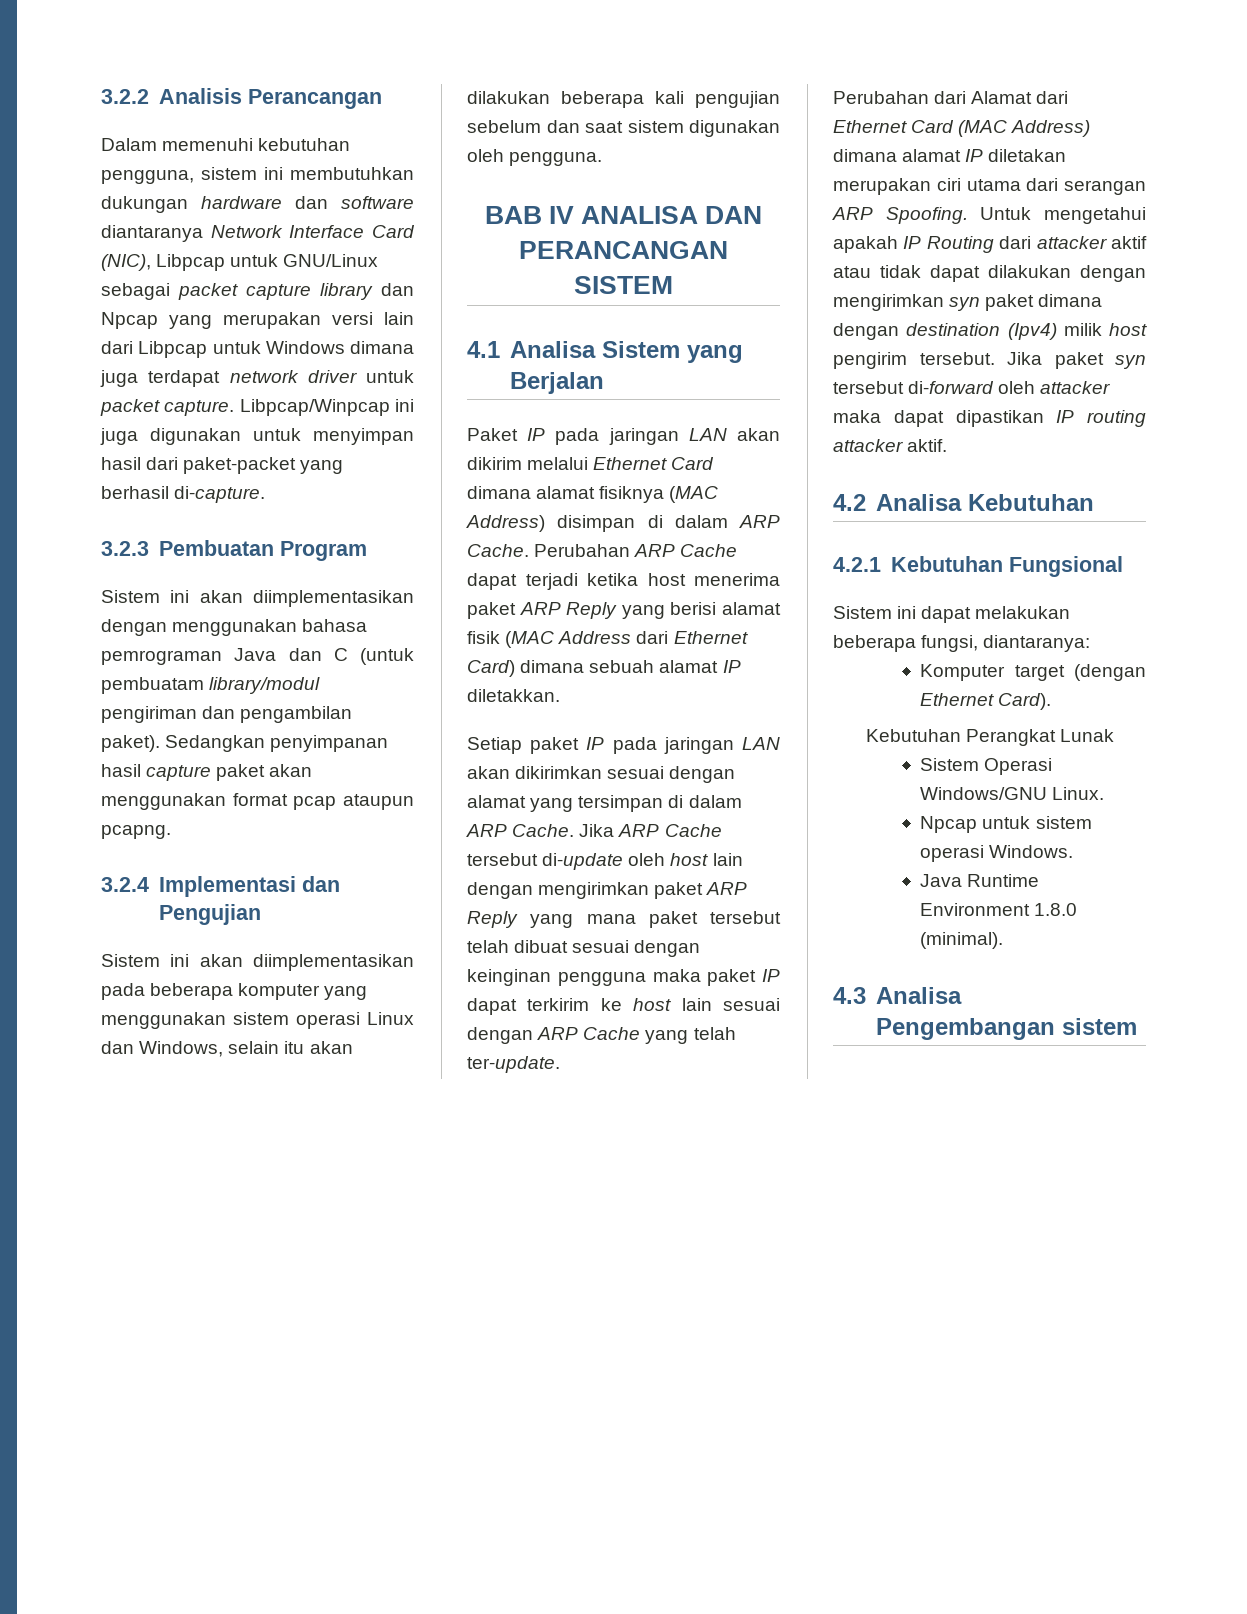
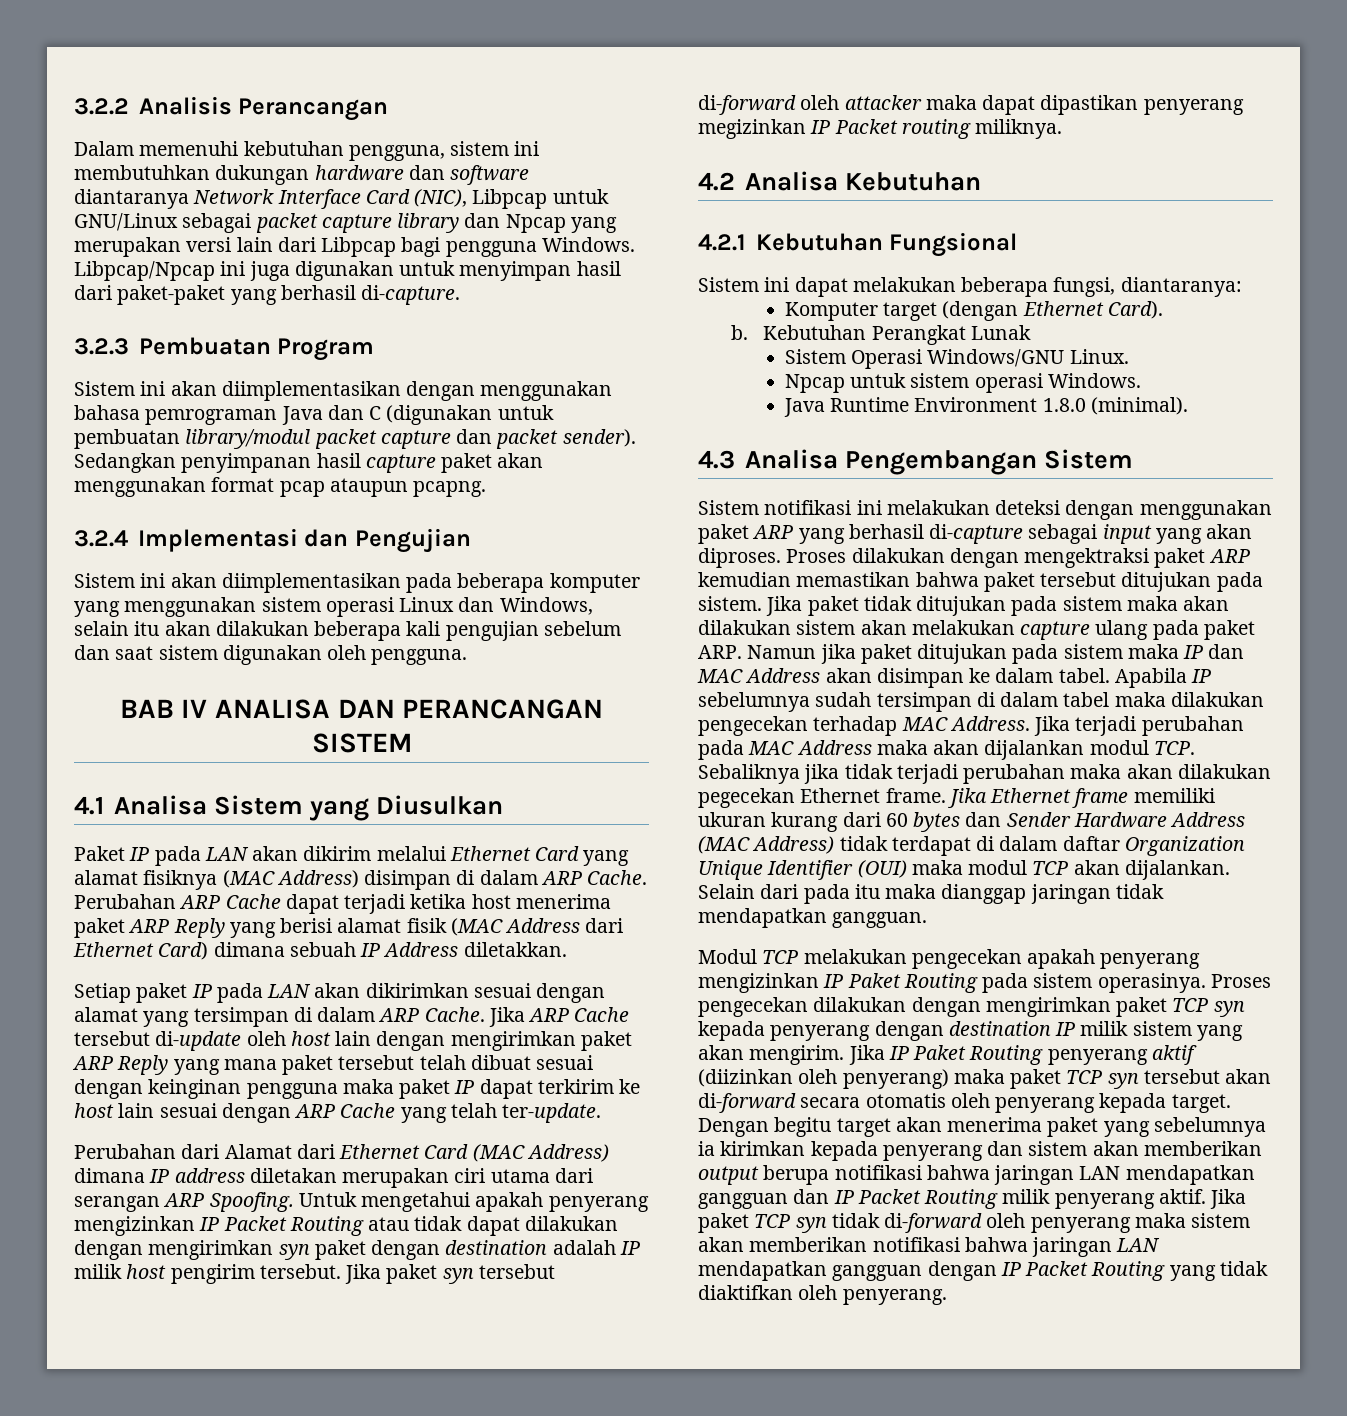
[212,341,414,354] [100,370,414,387] [100,399,390,416] untuk Windows dimana juga terdapat network driver untuk packet capture. Libpcap/Winpcap -> [401,237,635,257] [74,261,215,281] bagi pengguna Windows. Libpcap/Npcap
[183,457,297,474] paket-packet -> [117,285,226,305] paket-paket
[360,648,414,665] [101,677,321,694] [101,706,353,723] [101,735,160,752] (untuk pembuatam library/modul pengiriman dan pengambilan paket). -> [386,405,554,425] [74,429,636,449] (digunakan untuk pembuatan library/modul packet capture dan packet sender).
[509,372,604,394] Berjalan -> [375,795,503,815] Diusulkan
[608,428,679,445] jaringan -> (201, 856) none
[467,486,531,499] dimana -> [583,850,630,866] yang
[659,660,741,673] alamat IP -> [360,942,459,957] IP Address
[663,737,734,754] jaringan -> (263, 993) none
[902,149,984,162] alamat IP -> [149,1168,245,1183] IP address
[903,236,1147,253] IP Routing dari attacker aktif -> [548,1196,649,1212] [74,1216,364,1236] penyerang mengizinkan IP Packet Routing
[1038,294,1103,307] [833,323,1057,340] dimana dengan destination (Ipv4) -> [371,1240,640,1260] dengan destination adalah IP
[1056,410,1146,427] [833,439,948,452] IP routing attacker aktif. -> [1143,99,1244,115] [698,119,1063,139] penyerang megizinkan IP Packet routing miliknya.
(1052, 701) none -> [730,325,748,340] b.
[1061,1018,1137,1035] sistem -> [1043,449,1133,469] [698,500,1272,520] [698,524,1253,544] [698,548,1250,568] [698,572,1263,592] [698,596,1230,616] [698,620,1255,640] [698,644,1245,664] [697,668,1212,688] [698,692,1264,712] [698,716,1244,736] [698,740,1195,760] [698,764,1271,784] [698,788,1215,808] [698,812,1246,832] [698,836,1245,856] [698,860,1230,880] [698,884,1164,904] [698,908,928,928] [698,949,1201,969] [698,973,1271,993] [698,997,1245,1017] [698,1021,1243,1041] [698,1045,1197,1065] [698,1069,1272,1089] [698,1093,1231,1113] [698,1117,1266,1137] [698,1141,1262,1161] [698,1165,1255,1185] [698,1189,1247,1209] [698,1213,1251,1233] [698,1237,1161,1257] [698,1261,1268,1281] [698,1285,947,1305] Sistem // Sistem notifikasi ini melakukan deteksi dengan menggunakan paket ARP yang berhasil di-capture sebagai input yang akan diproses. Proses dilakukan dengan mengektraksi paket ARP kemudian memastikan bahwa paket tersebut ditujukan pada sistem. Jika paket tidak ditujukan pada sistem maka akan dilakukan sistem akan melakukan capture ulang pada paket ARP. Namun jika paket ditujukan pada sistem maka IP dan MAC Address akan disimpan ke dalam tabel. Apabila IP sebelumnya sudah tersimpan di dalam tabel maka dilakukan pengecekan terhadap MAC Address. Jika terjadi perubahan pada MAC Address maka akan dijalankan modul TCP. Sebaliknya jika tidak terjadi perubahan maka akan dilakukan pegecekan Ethernet frame. Jika Ethernet frame memiliki ukuran kurang dari 60 bytes dan Sender Hardware Address (MAC Address) tidak terdapat di dalam daftar Organization Unique Identifier (OUI) maka modul TCP akan dijalankan. Selain dari pada itu maka dianggap jaringan tidak mendapatkan gangguan. // Modul TCP melakukan pengecekan apakah penyerang mengizinkan IP Paket Routing pada sistem operasinya. Proses pengecekan dilakukan dengan mengirimkan paket TCP syn kepada penyerang dengan destination IP milik sistem yang akan mengirim. Jika IP Paket Routing penyerang aktif (diizinkan oleh penyerang) maka paket TCP syn tersebut akan di-forward secara otomatis oleh penyerang kepada target. Dengan begitu target akan menerima paket yang sebelumnya ia kirimkan kepada penyerang dan sistem akan memberikan output berupa notifikasi bahwa jaringan LAN mendapatkan gangguan dan IP Packet Routing milik penyerang aktif. Jika paket TCP syn tidak di-forward oleh penyerang maka sistem akan memberikan notifikasi bahwa jaringan LAN mendapatkan gangguan dengan IP Packet Routing yang tidak diaktifkan oleh penyerang.

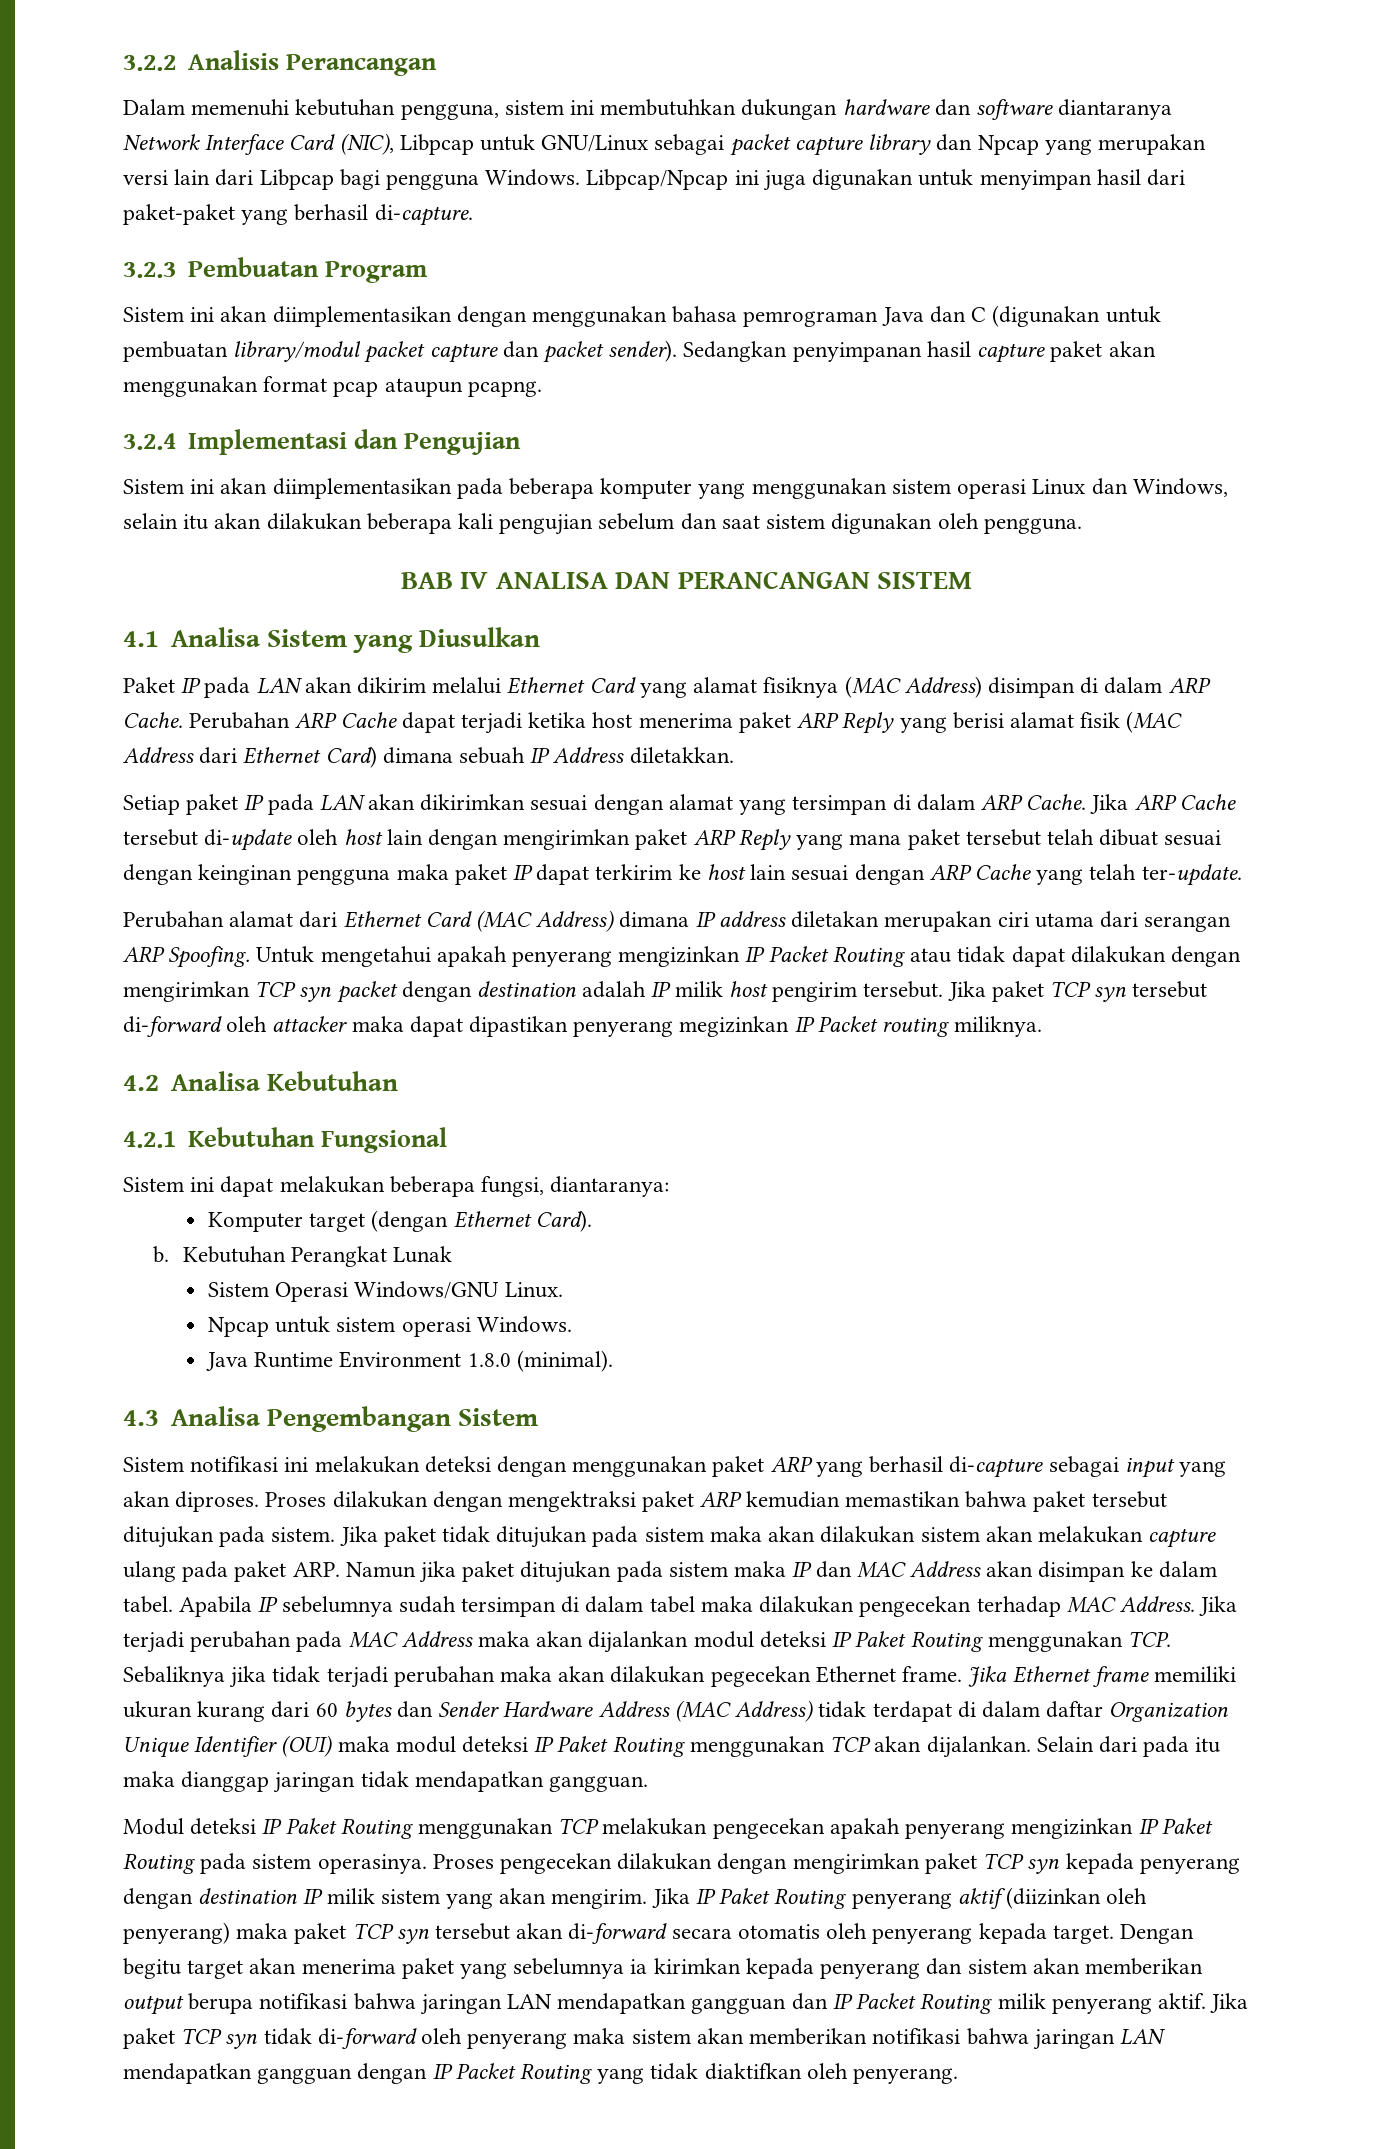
[181,1144,292,1159] dari Alamat -> [229,911,294,927] alamat
[278,1240,366,1260] syn paket -> [255,981,398,1003] TCP syn packet
(438, 1274) none -> [1049,981,1091,997] TCP
(1149, 747) none -> [759,1631,1123,1652] deteksi IP Paket Routing menggunakan
(1028, 867) none -> [462,1736,825,1757] deteksi IP Paket Routing menggunakan
(757, 956) none -> [190,1818,554,1839] deteksi IP Paket Routing menggunakan

